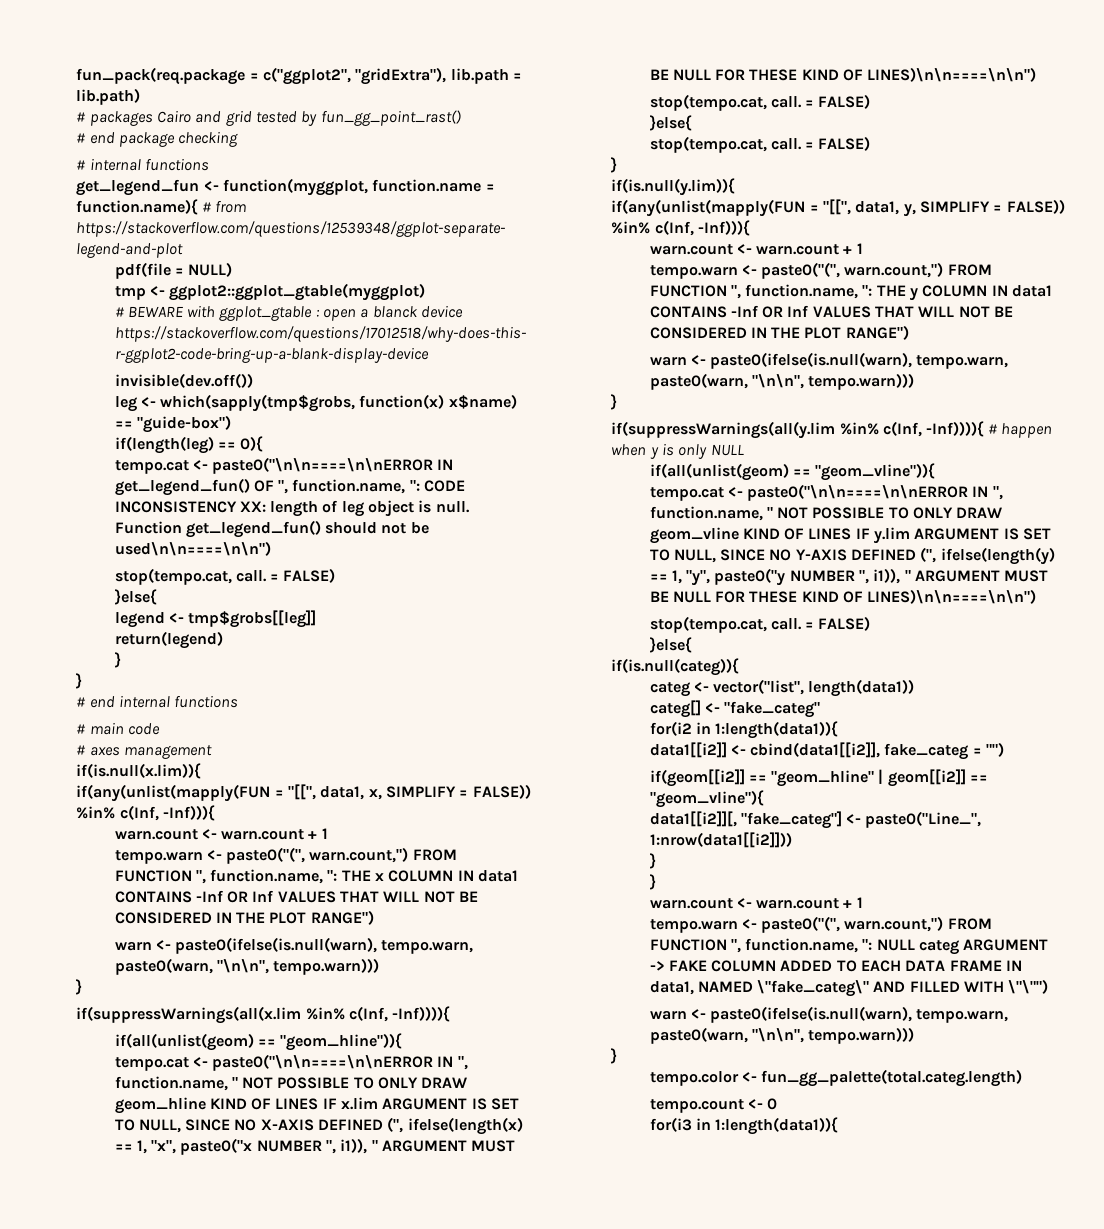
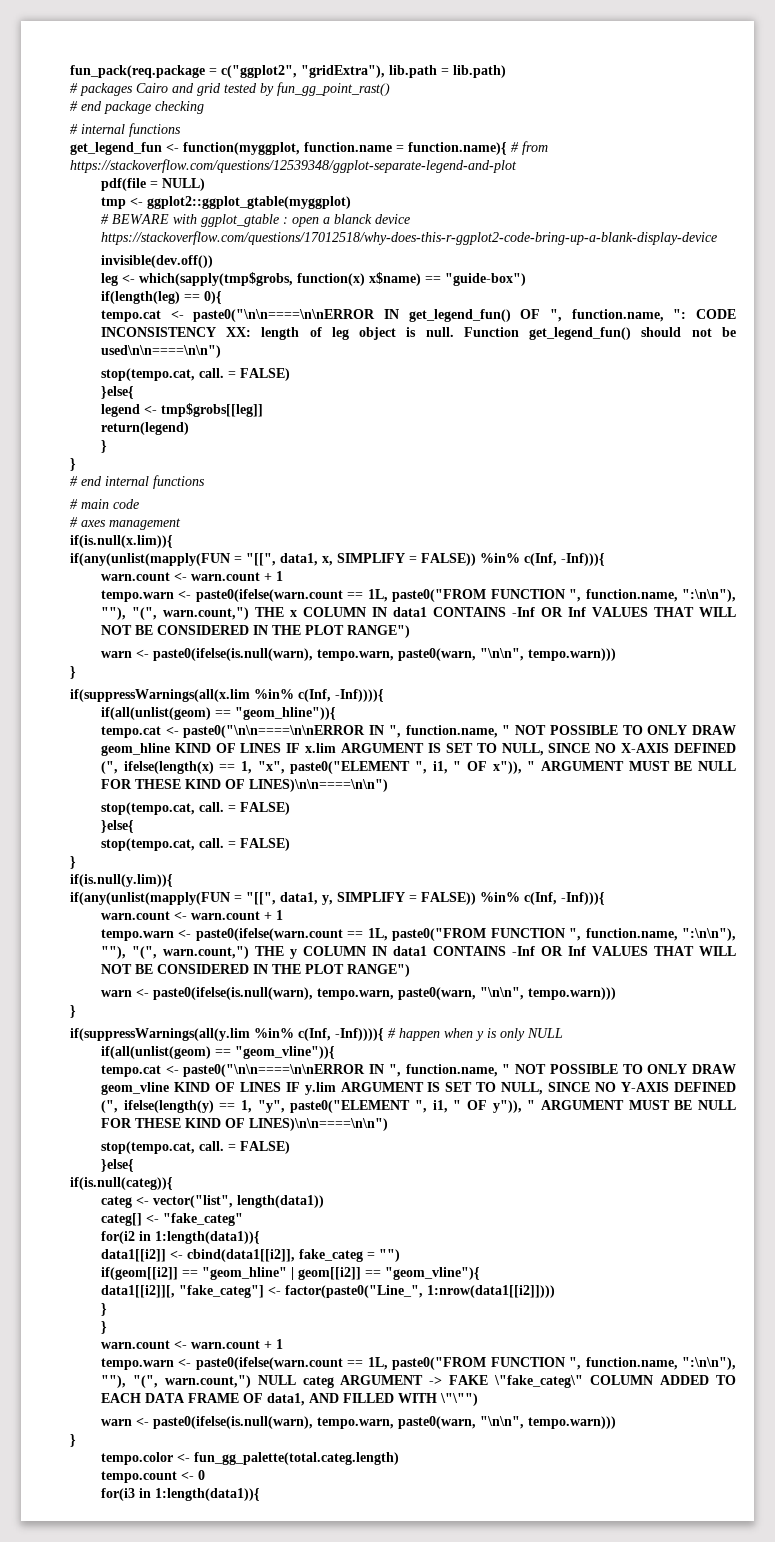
[226,847,457,864] [114,869,338,884] paste0("(", warn.count,") FROM FUNCTION ", function.name, ": -> [195,589,736,602] [100,607,249,620] paste0(ifelse(warn.count == 1L, paste0("FROM FUNCTION ", function.name, ":\n\n"), ""), "(", warn.count,")
[180,1138,368,1155] paste0("x NUMBER ", i1)), -> [290,761,522,774] paste0("ELEMENT ", i1, " OF x")),
[761,262,992,279] [649,284,873,299] paste0("(", warn.count,") FROM FUNCTION ", function.name, ": -> [195,928,736,941] [100,946,249,959] paste0(ifelse(warn.count == 1L, paste0("FROM FUNCTION ", function.name, ":\n\n"), ""), "(", warn.count,")
[714,568,901,586] paste0("y NUMBER ", i1)), -> [290,1100,522,1113] paste0("ELEMENT ", i1, " OF y")),
[865,811,982,828] [649,832,792,848] paste0("Line_", 1:nrow(data1[[i2]])) -> [284,1285,555,1298] factor(paste0("Line_", 1:nrow(data1[[i2]])))
[761,916,992,933] [649,938,873,953] paste0("(", warn.count,") FROM FUNCTION ", function.name, ": -> [195,1357,736,1370] [100,1375,251,1388] paste0(ifelse(warn.count == 1L, paste0("FROM FUNCTION ", function.name, ":\n\n"), ""), "(", warn.count,")
(707, 965) none -> [494,1375,584,1388] \"fake_categ\"
[1006,960,1023,971] [649,980,870,997] IN data1, NAMED \"fake_categ\" -> [242,1393,305,1406] OF data1,

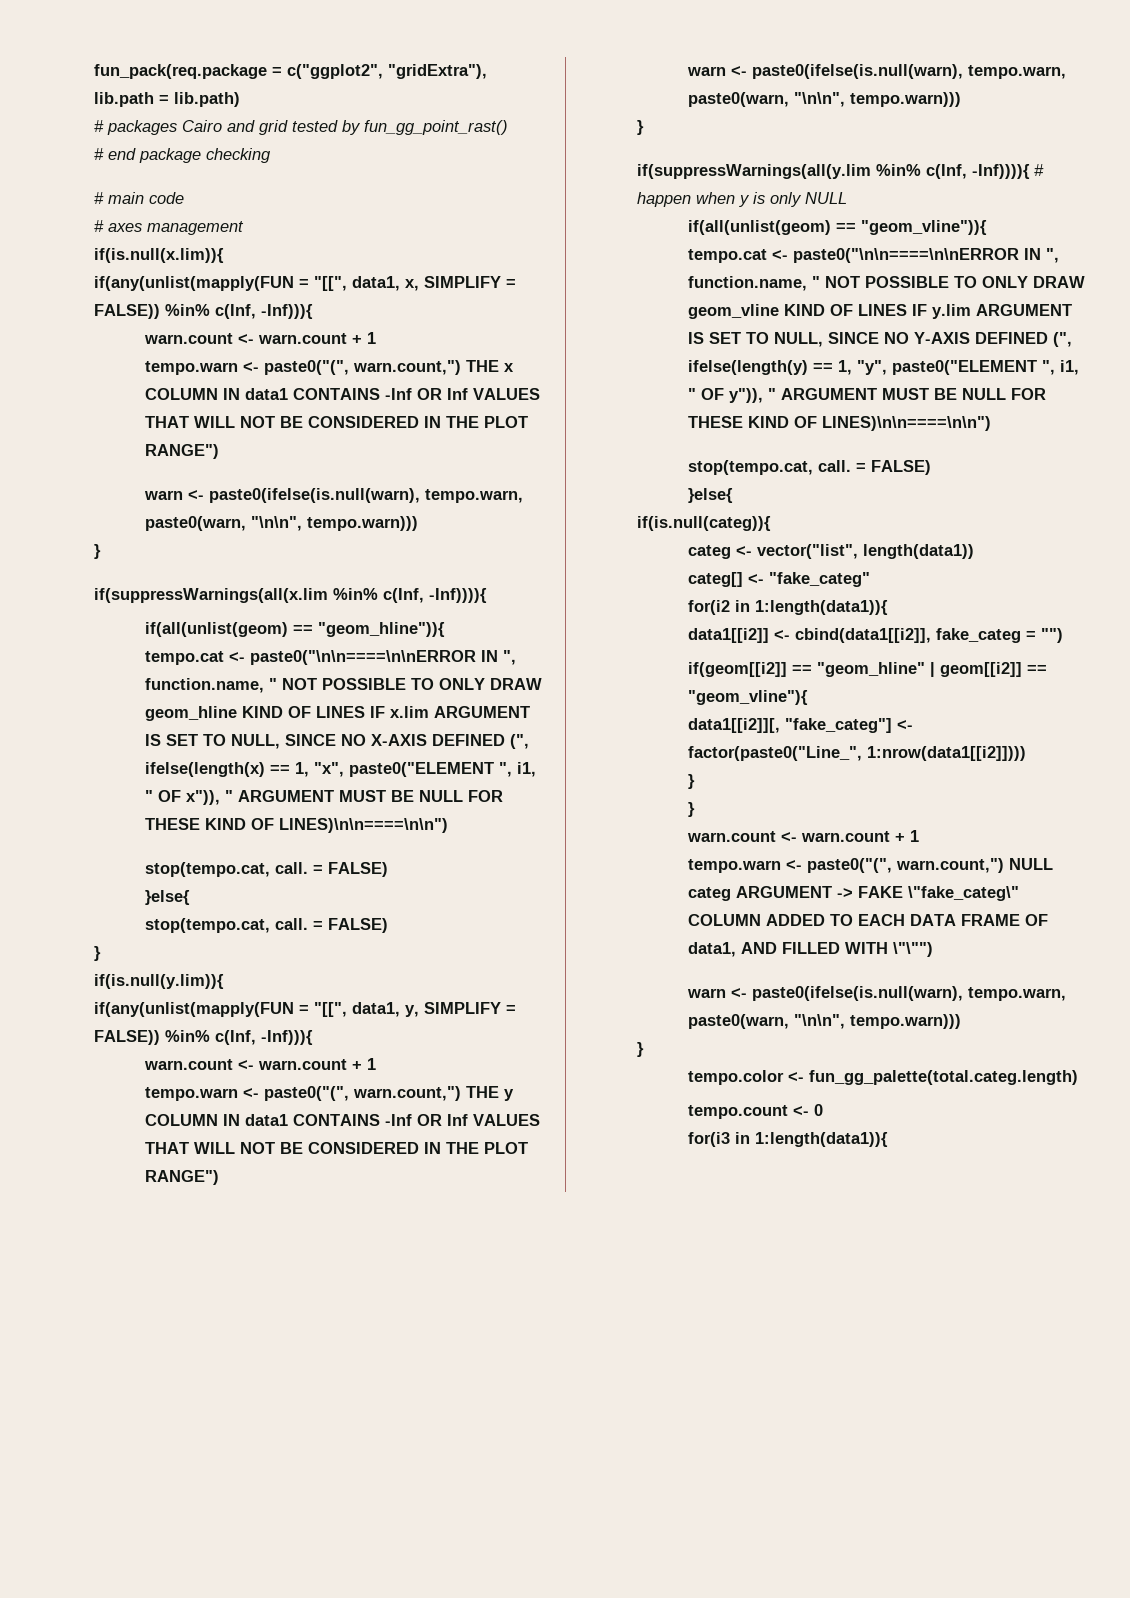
[69,123,181,137] [69,141,548,155] [69,159,517,173] [100,178,205,191] [100,196,351,209] [100,214,410,227] [100,231,717,245] [100,255,213,268] [100,272,526,286] [100,291,222,304] [100,309,737,322] [100,327,737,340] [100,345,221,358] [100,368,290,381] [100,386,134,399] [100,403,263,417] [100,422,189,435] [100,440,107,453] [69,458,76,471] [69,475,205,489] // # internal functions // get_legend_fun <- function(myggplot, function.name = function.name){ # from https://stackoverflow.com/questions/12539348/ggplot-separate-legend-and-plot // pdf(file = NULL) // tmp <- ggplot2::ggplot_gtable(myggplot) // # BEWARE with ggplot_gtable : open a blanck device https://stackoverflow.com/questions/17012518/why-does-this-r-ggplot2-code-bring-up-a-blank-display-device // invisible(dev.off()) // leg <- which(sapply(tmp$grobs, function(x) x$name) == "guide-box") // if(length(leg) == 0){ // tempo.cat <- paste0("\n\n====\n\nERROR IN get_legend_fun() OF ", function.name, ": CODE INCONSISTENCY XX: length of leg object is null. Function get_legend_fun() should not be used\n\n====\n\n") // stop(tempo.cat, call. = FALSE) // }else{ // legend <- tmp$grobs[[leg]] // return(legend) // } // } // # end internal functions -> (272, 155) none
[195,589,736,602] [100,607,157,620] paste0(ifelse(warn.count == 1L, paste0("FROM FUNCTION ", function.name, ":\n\n"), ""), "(", -> [263,360,349,375] paste0("(",
[195,928,736,941] [100,946,157,959] paste0(ifelse(warn.count == 1L, paste0("FROM FUNCTION ", function.name, ":\n\n"), ""), "(", -> [263,1086,349,1101] paste0("(",
[195,1357,736,1370] [100,1375,158,1388] paste0(ifelse(warn.count == 1L, paste0("FROM FUNCTION ", function.name, ":\n\n"), ""), "(", -> [806,858,892,873] paste0("(",

